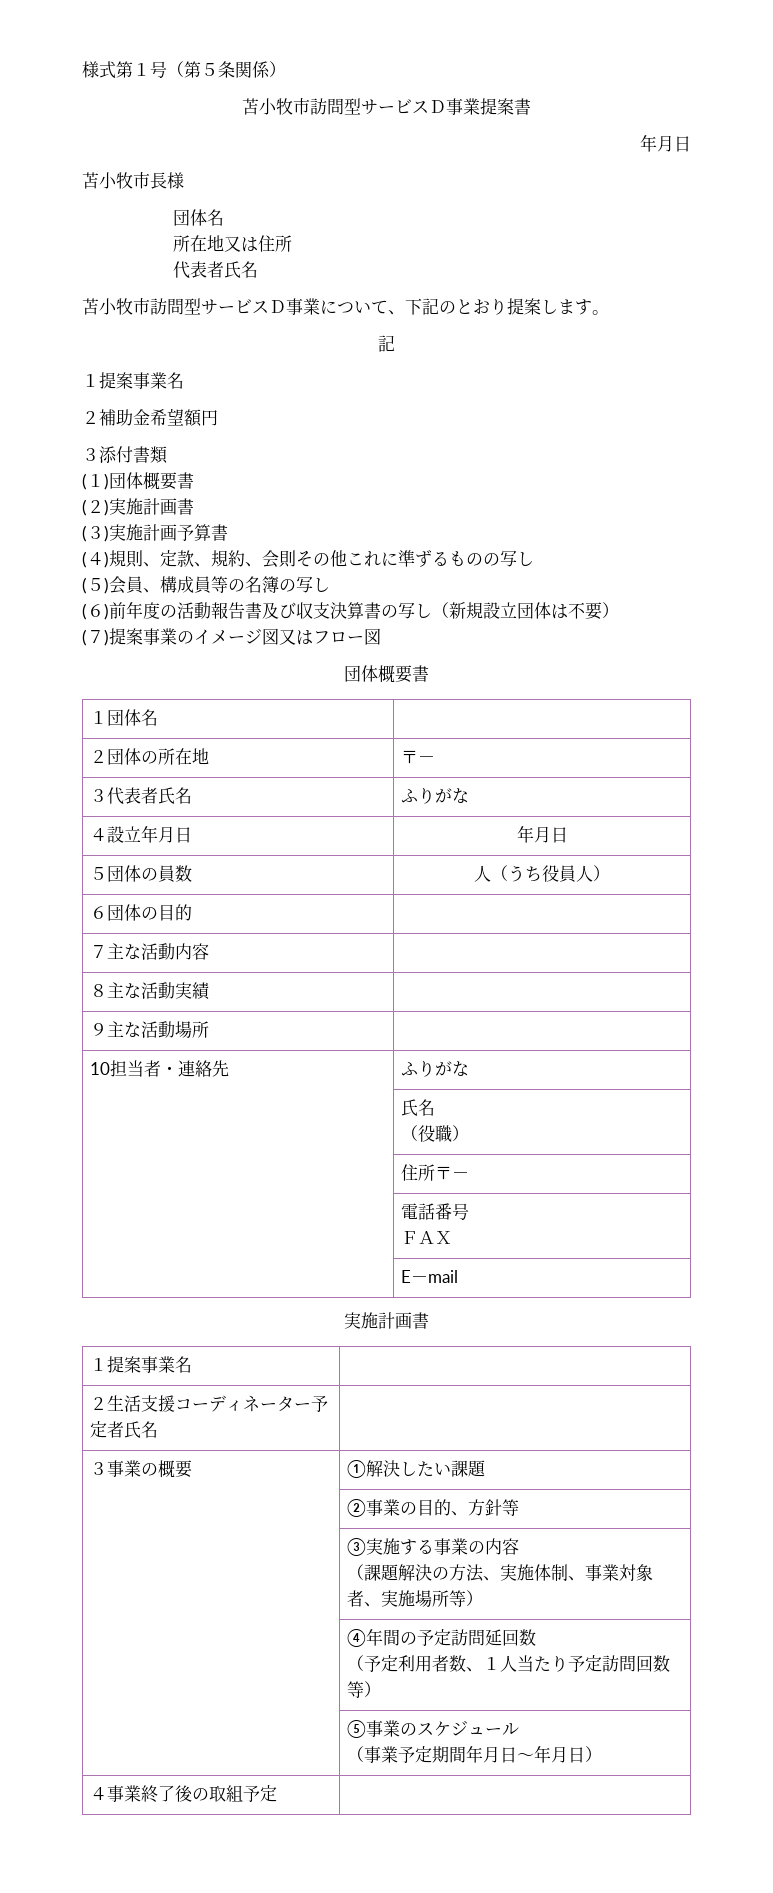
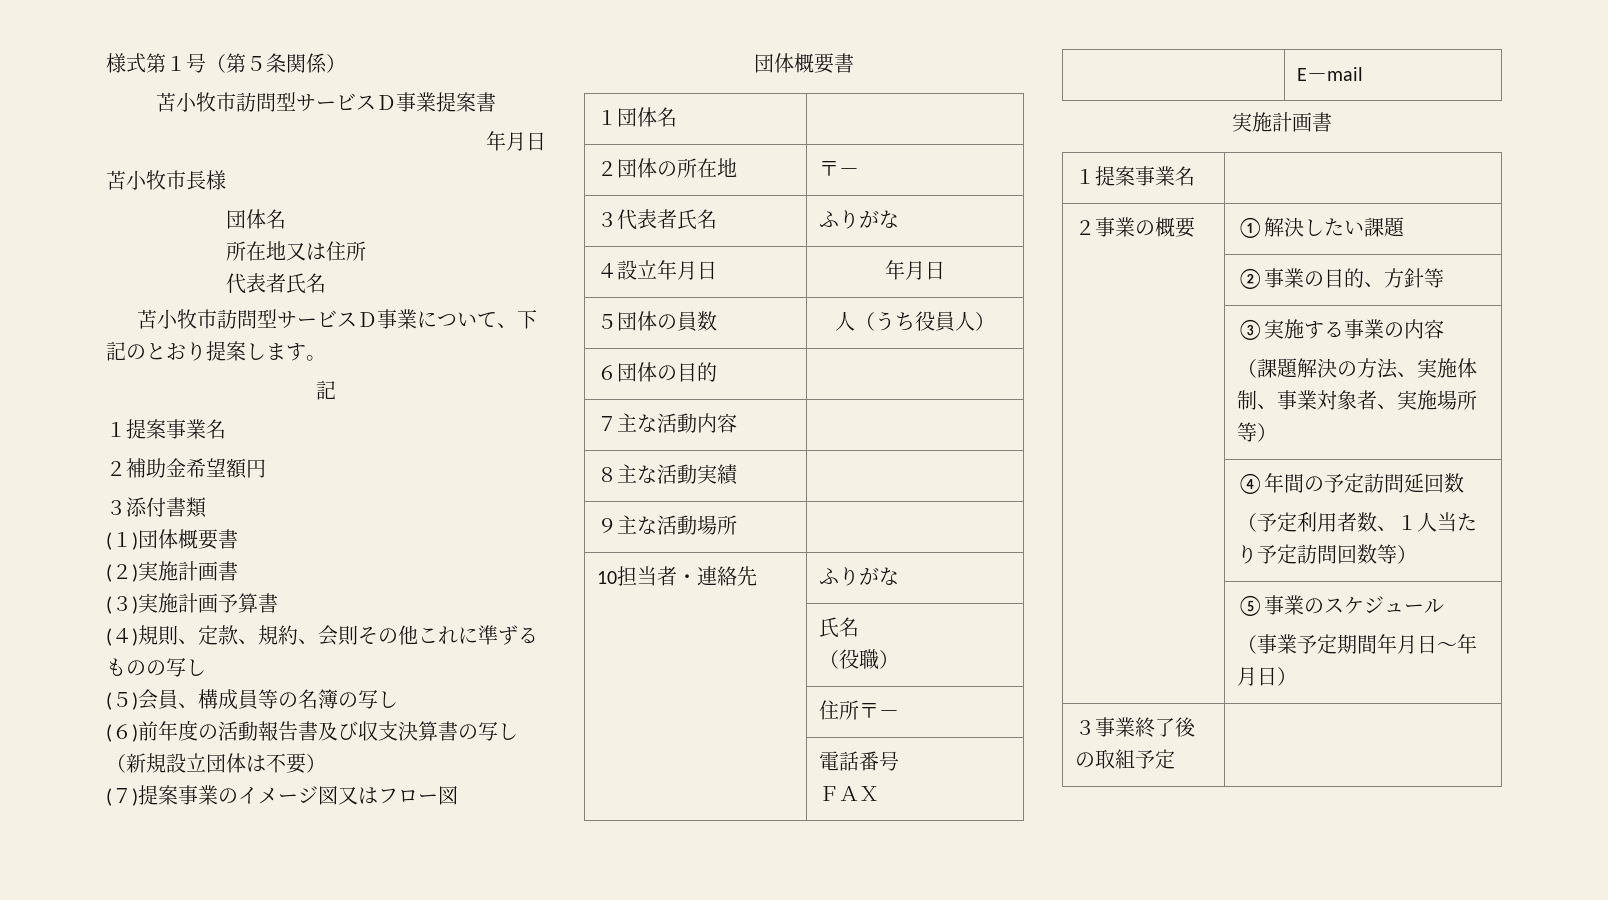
[106,1395,328,1412] [89,1421,158,1438] [89,1462,107,1475] 生活支援コーディネーター予定者氏名 | // ３ -> (1096, 227) none
[89,1787,107,1800] ４ -> [1075,720,1096,735] ３

